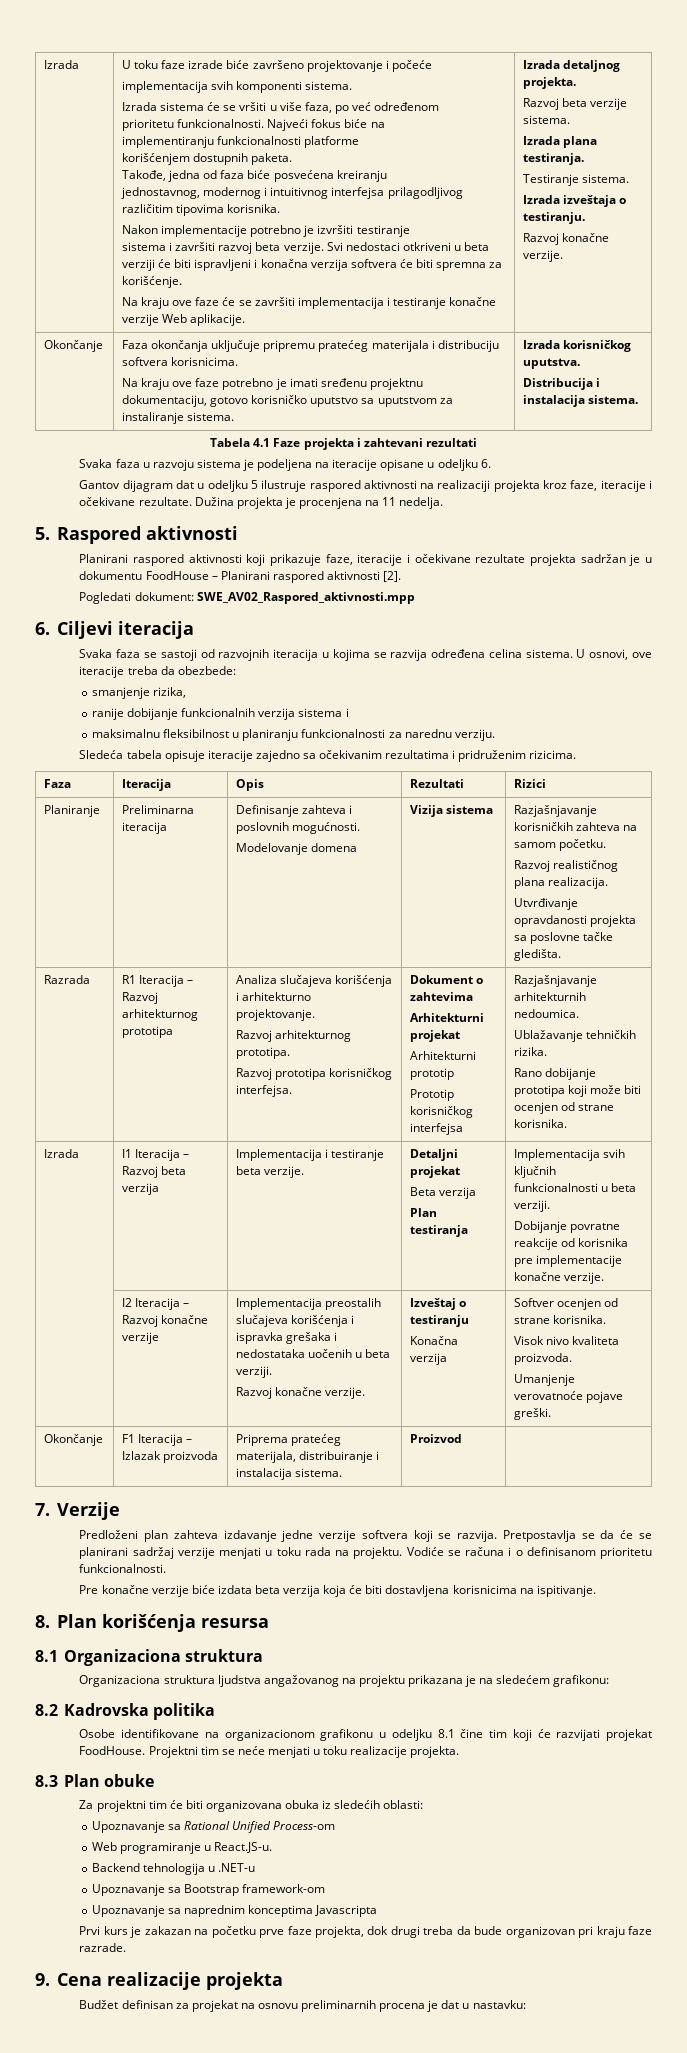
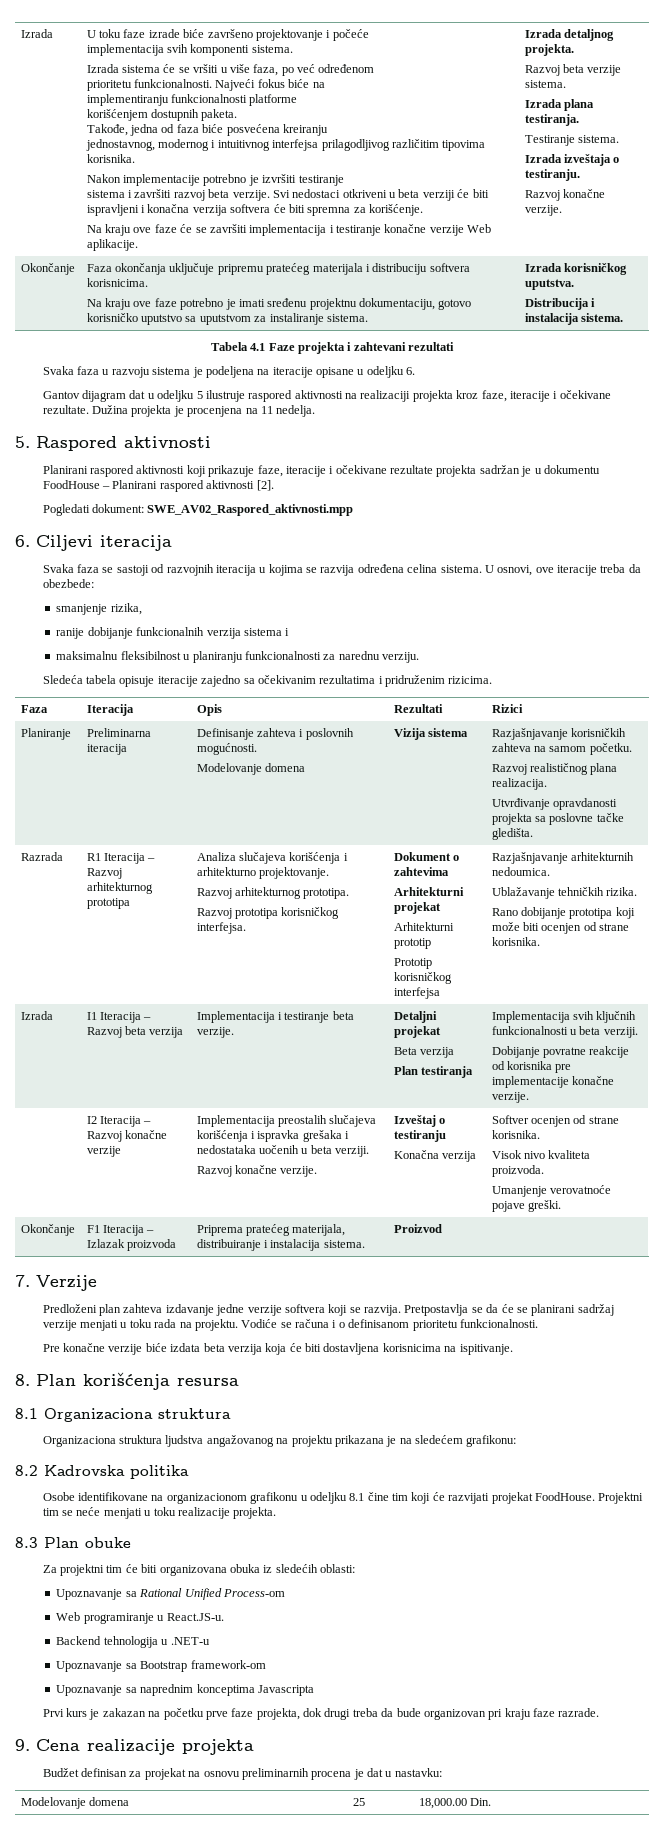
(526, 2004) none -> [20,1797,130,1809] [352,1798,365,1806] [418,1798,492,1809] // Modelovanje domena | 25 | 18,000.00 Din.

